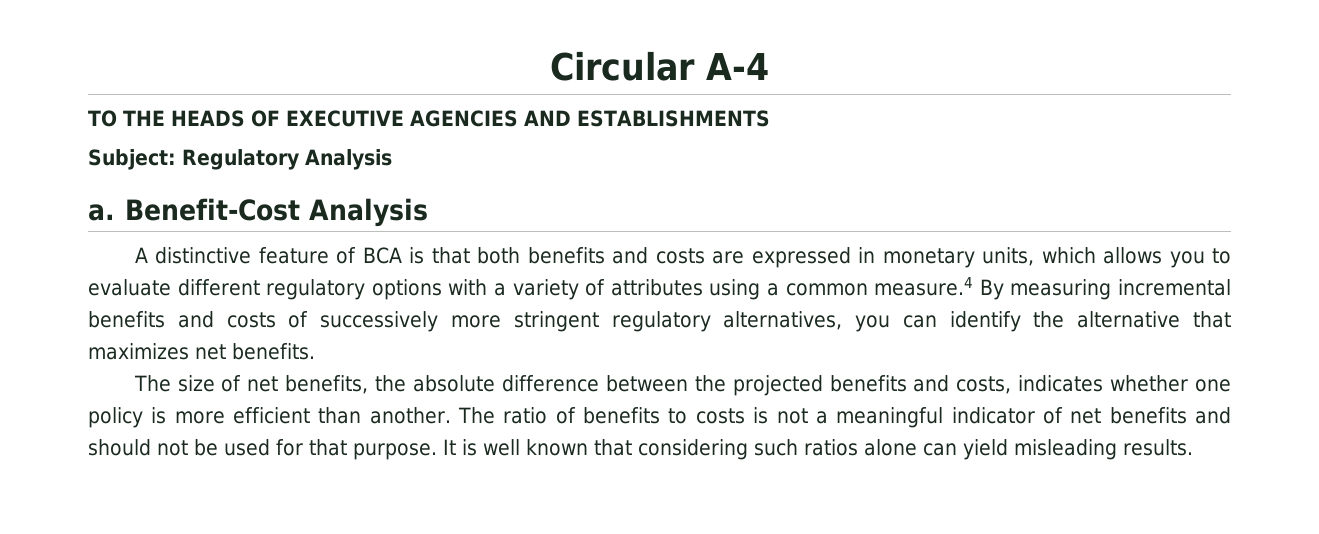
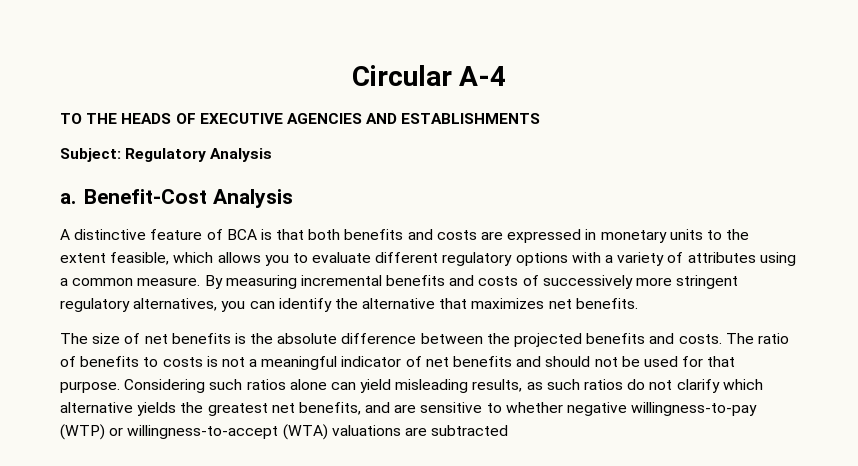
[982,247,1035,266] units, -> [669,229,750,240] [60,252,170,265] units to the extent feasible,
[874,277,974,296] measure.4 -> [137,277,201,286] measure.
[285,375,369,394] benefits, -> [171,333,246,344] benefits is
[956,375,1232,394] [88,407,451,428] costs, indicates whether one policy is more efficient than another. -> [678,334,722,344] costs.
[443,439,748,460] It is well known that considering -> [124,379,206,393] Considering
[1123,439,1193,456] results. -> [472,379,763,393] [60,402,758,416] [60,424,509,440] results, as such ratios do not clarify which alternative yields the greatest net benefits, and are sensitive to whether negative willingness-to-pay (WTP) or willingness-to-accept (WTA) valuations are subtracted

